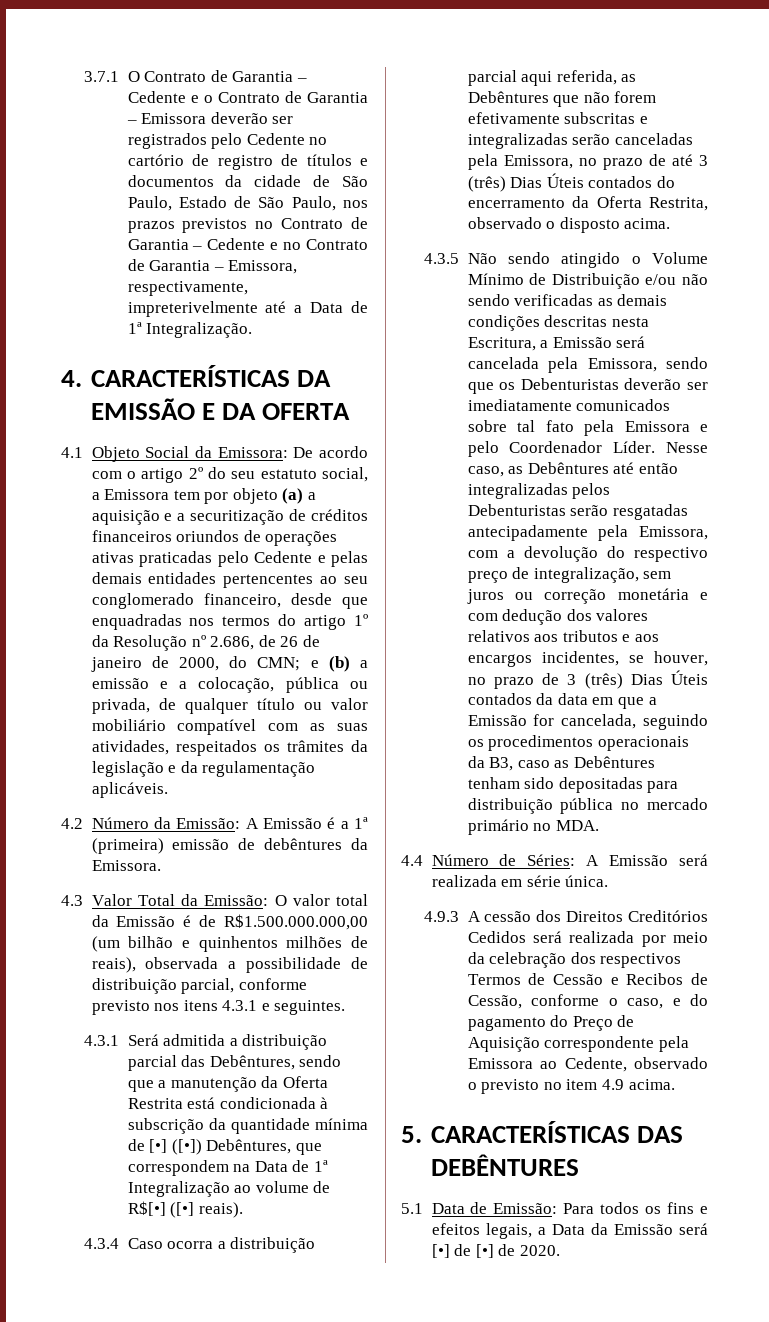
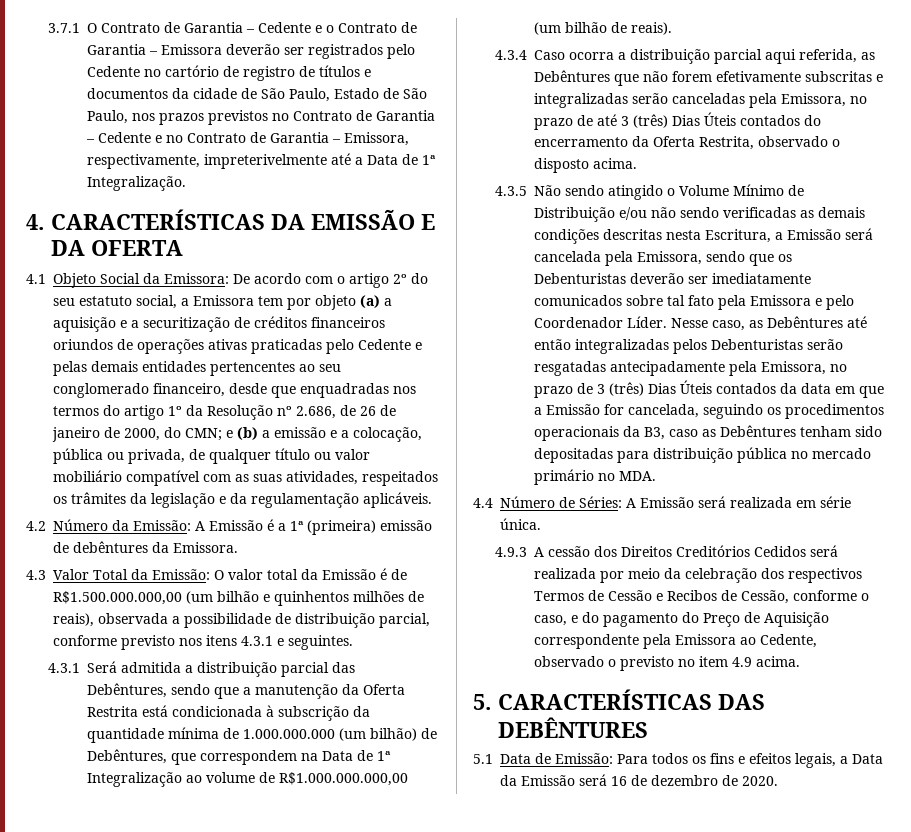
[149,1139,202,1155] [•] ([•]) -> [242,728,437,741] 1.000.000.000 (um bilhão) de
[127,1201,195,1218] R$[•] ([•] -> [278,772,408,786] [533,22,627,35] R$1.000.000.000,00 (um bilhão de
[467,546,708,562] [467,567,672,583] [466,588,708,604] [467,609,649,625] [467,630,659,642] [467,651,708,667] com a devolução do respectivo preço de integralização, sem juros ou correção monetária e com dedução dos valores relativos aos tributos e aos encargos incidentes, se houver, -> (826, 368) none
[431,1244,494,1258] [•] de [•] -> [611,775,718,786] 16 de dezembro

